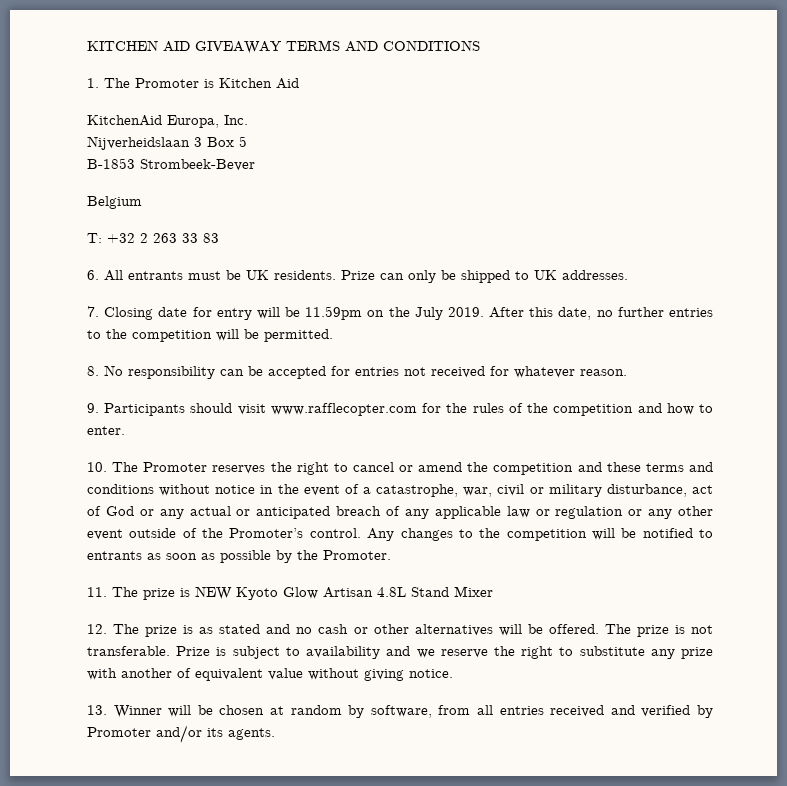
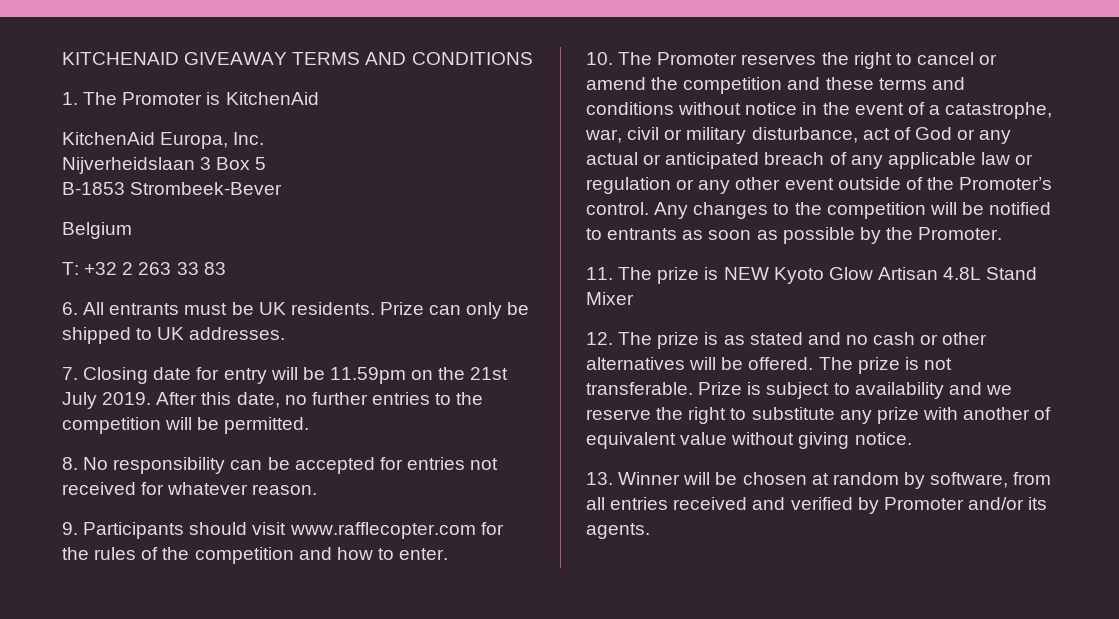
[87,40,190,52] KITCHEN AID -> [62,52,179,65] KITCHENAID
[219,78,299,89] Kitchen Aid -> [225,92,319,105] KitchenAid
(410, 312) none -> [470,367,509,380] 21st

